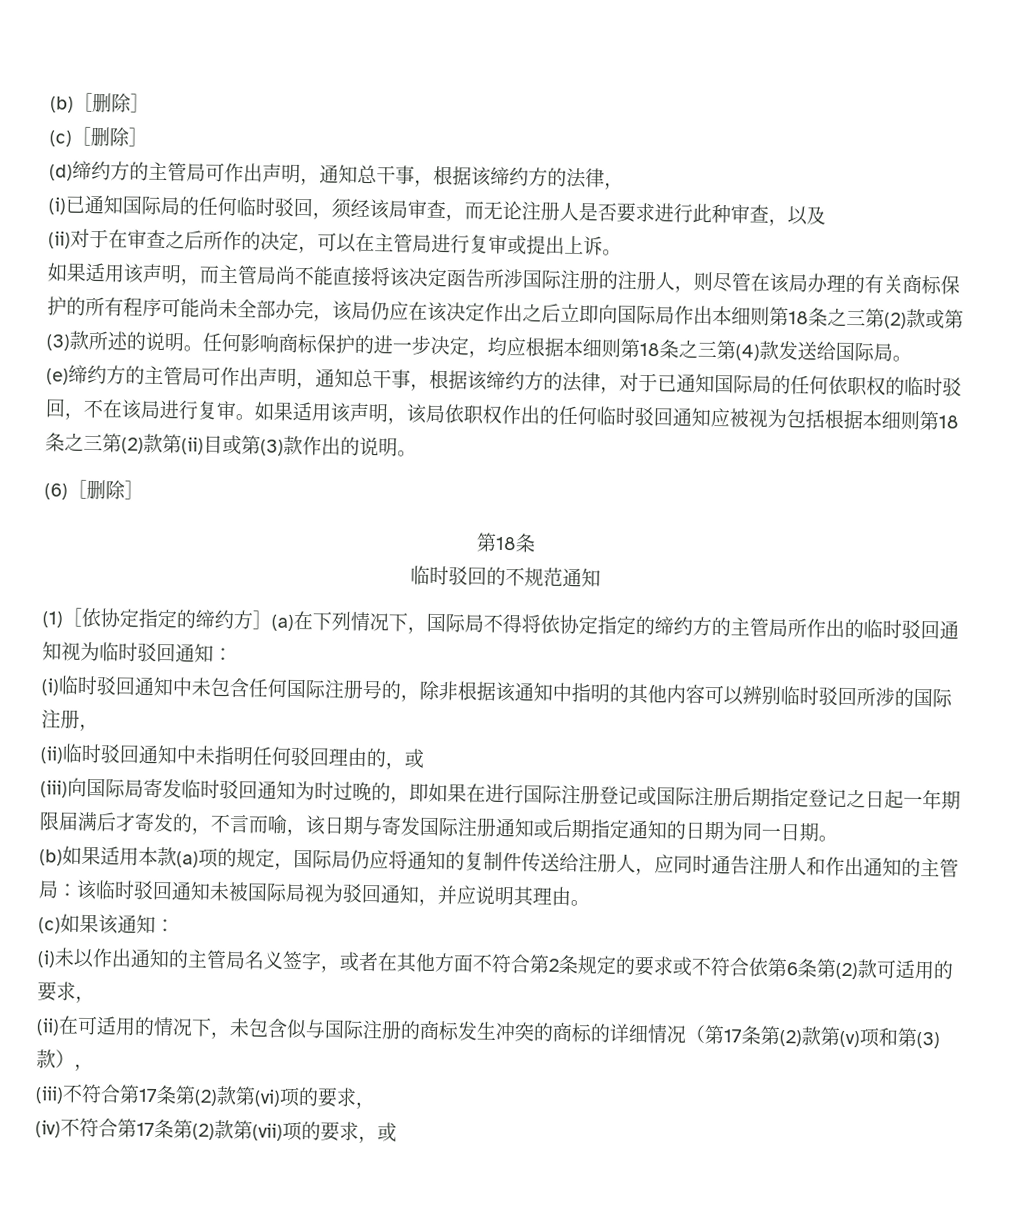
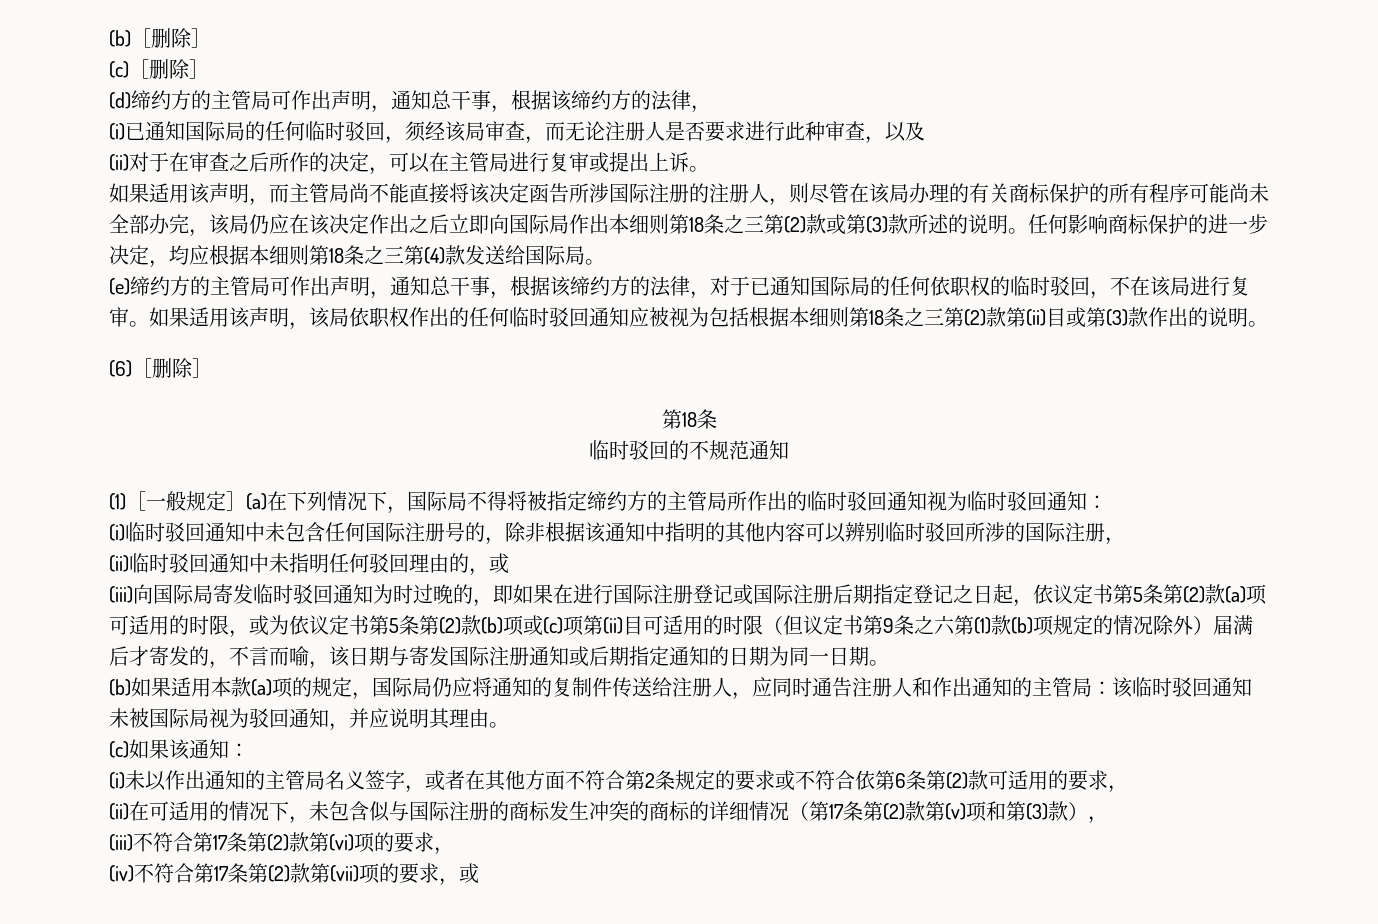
[81,607,253,630] 依协定指定的缔约方 -> [146,491,226,511] 一般规定
[540,614,655,636] 依协定指定的 -> [527,491,587,511] 被指定
[903,790,961,810] [39,811,60,831] 一年期限 -> [1013,584,1267,607] [109,615,1213,638] ，依议定书第5条第(2)款(a)项可适用的时限，或为依议定书第5条第(2)款(b)项或(c)项第(ii)目可适用的时限（但议定书第9条之六第(1)款(b)项规定的情况除外）

